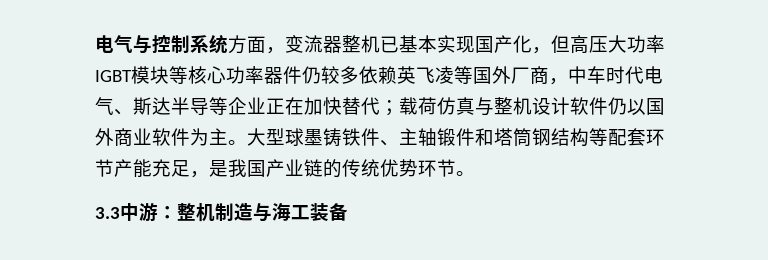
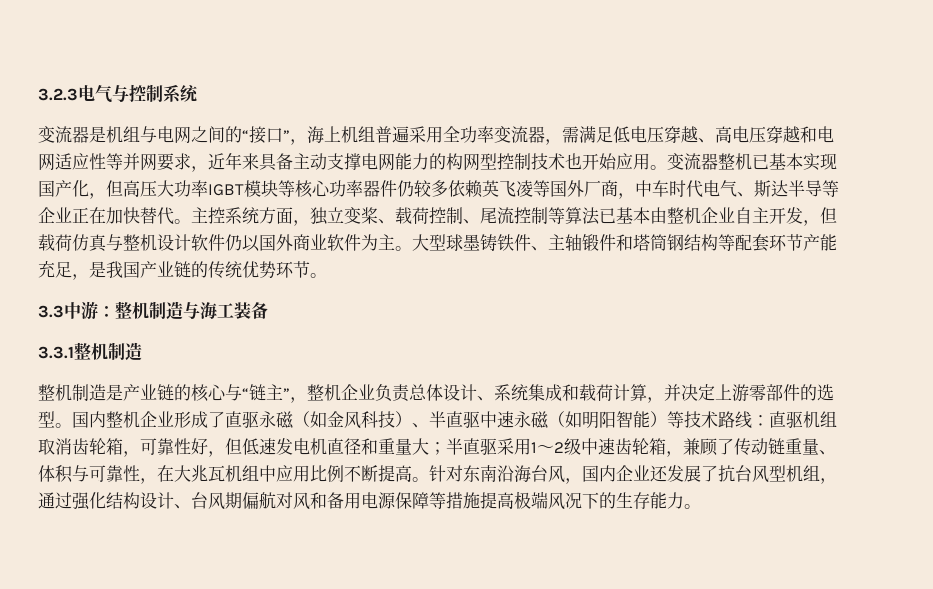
(95, 44) none -> [38,88,78,101] 3.2.3
[228,35,285,54] 方面， -> [38,126,834,145] [38,152,667,172] // 变流器是机组与电网之间的“接口”，海上机组普遍采用全功率变流器，需满足低电压穿越、高电压穿越和电网适应性等并网要求，近年来具备主动支撑电网能力的构网型控制技术也开始应用。
[380,100,399,116] ； -> [174,207,837,226] 。主控系统方面，独立变桨、载荷控制、尾流控制等算法已基本由整机企业自主开发，但
(348, 212) none -> [38,342,142,361] [38,384,834,403] [38,411,837,429] [38,438,836,457] [38,465,837,484] [38,491,701,510] // 3.3.1整机制造 // 整机制造是产业链的核心与“链主”，整机企业负责总体设计、系统集成和载荷计算，并决定上游零部件的选型。国内整机企业形成了直驱永磁（如金风科技）、半直驱中速永磁（如明阳智能）等技术路线：直驱机组取消齿轮箱，可靠性好，但低速发电机直径和重量大；半直驱采用1～2级中速齿轮箱，兼顾了传动链重量、体积与可靠性，在大兆瓦机组中应用比例不断提高。针对东南沿海台风，国内企业还发展了抗台风型机组，通过强化结构设计、台风期偏航对风和备用电源保障等措施提高极端风况下的生存能力。

